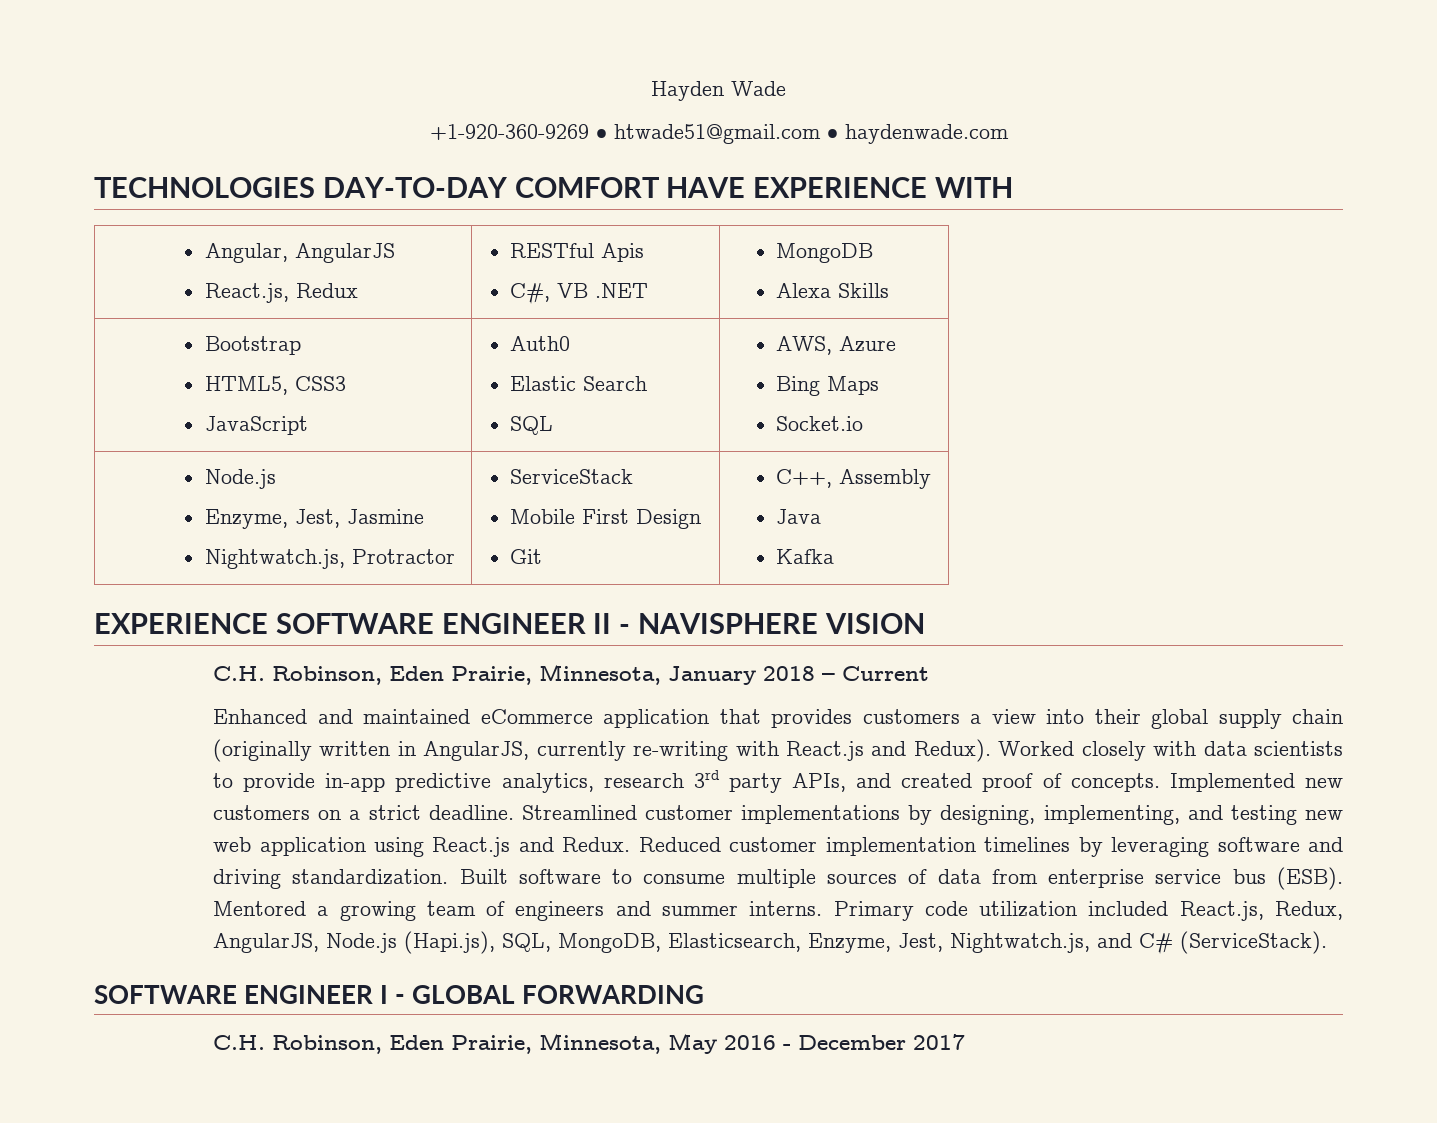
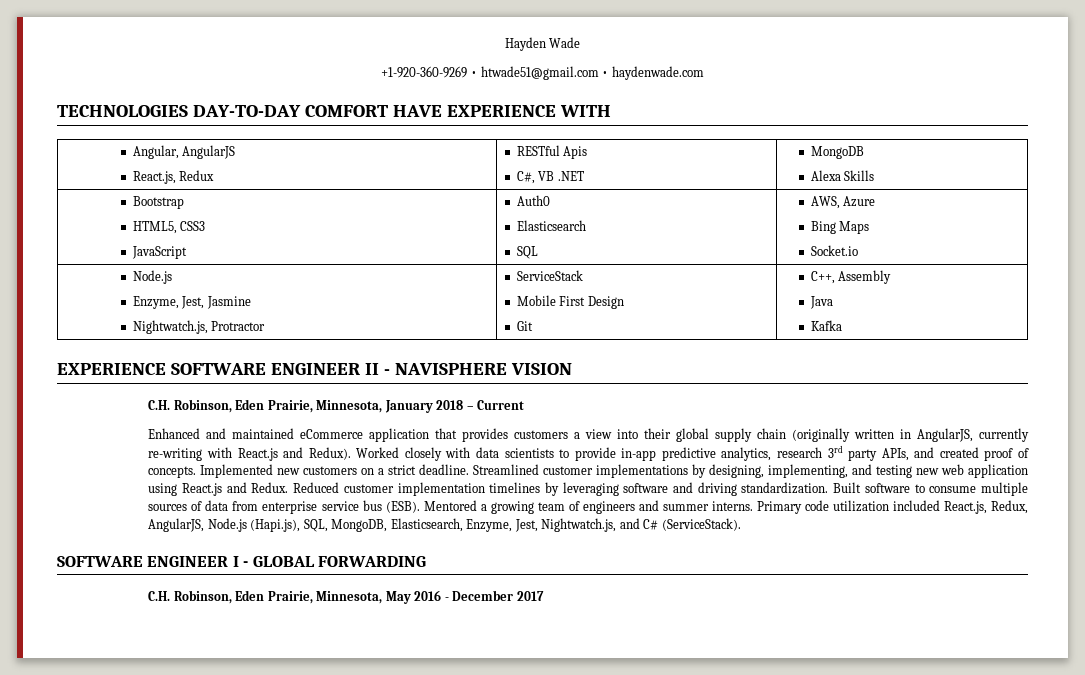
[510,376,648,391] Elastic Search -> [516,220,586,231] Elasticsearch

